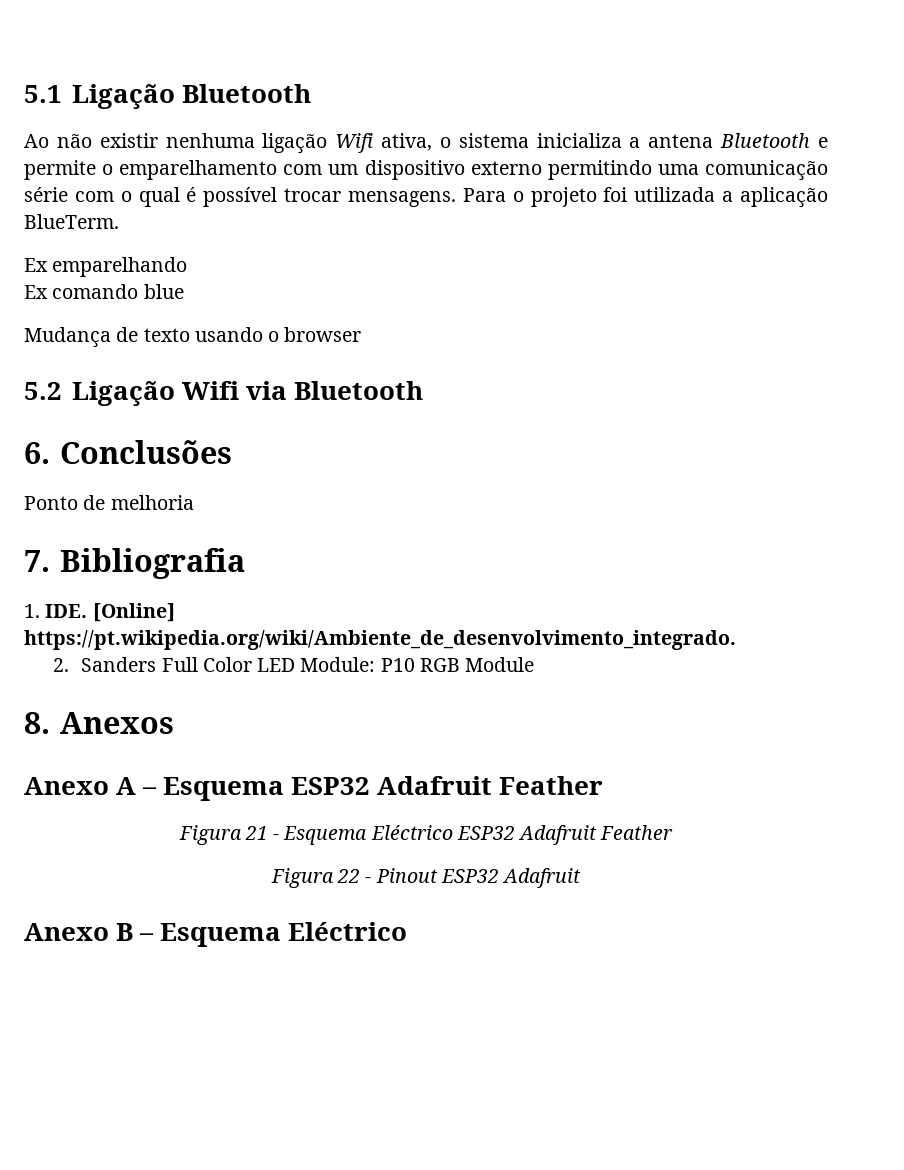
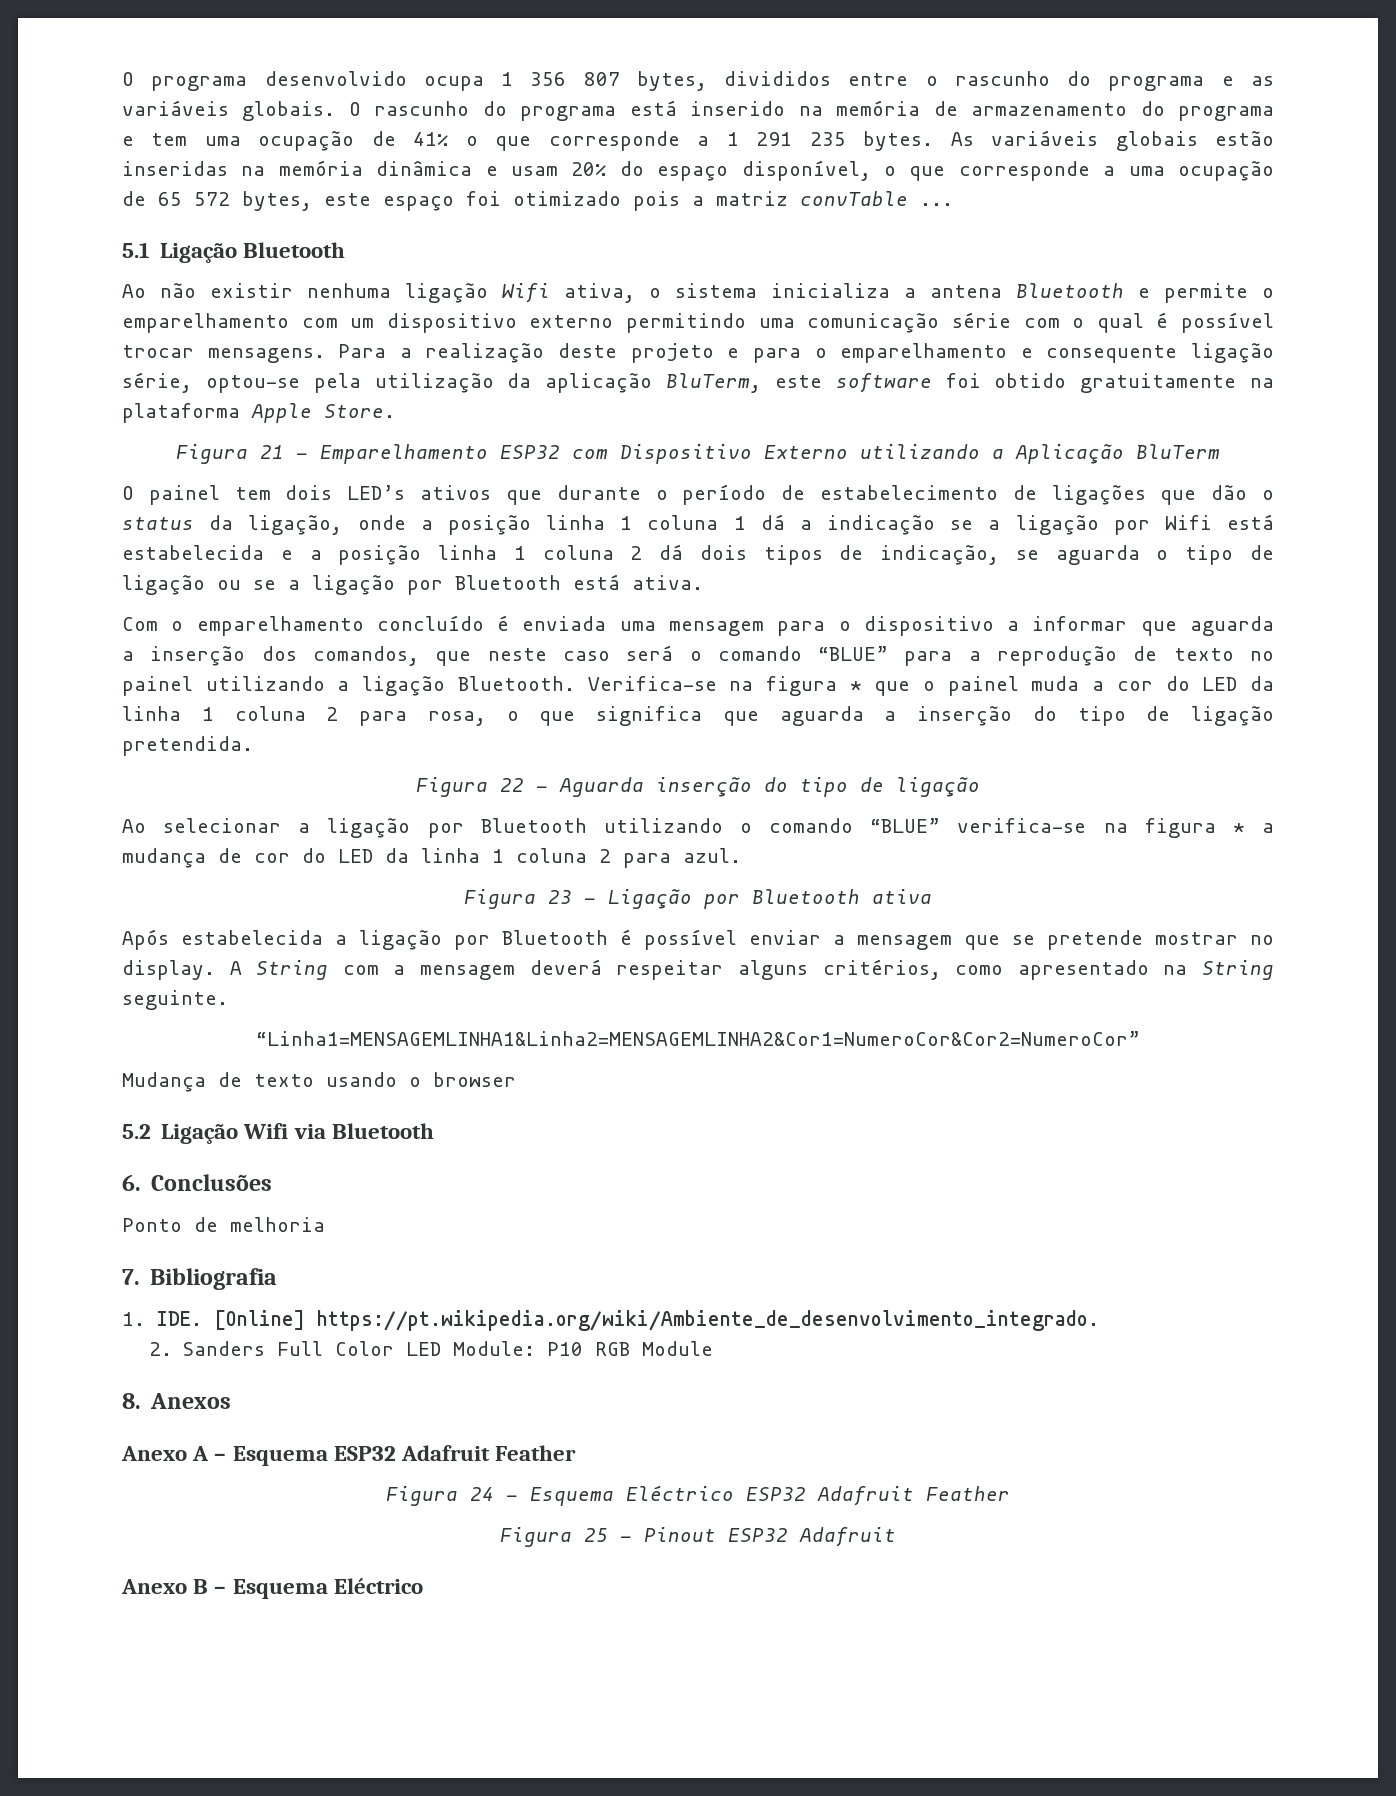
(24, 94) none -> [122,71,1274,91] [122,100,1274,121] [122,130,1275,151] [122,160,1274,181] [122,191,953,211] O programa desenvolvido ocupa 1 356 807 bytes, divididos entre o rascunho do programa e as variáveis globais. O rascunho do programa está inserido na memória de armazenamento do programa e tem uma ocupação de 41% o que corresponde a 1 291 235 bytes. As variáveis globais estão inseridas na memória dinâmica e usam 20% do espaço disponível, o que corresponde a uma ocupação de 65 572 bytes, este espaço foi otimizado pois a matriz convTable ... //
[512,187,828,208] [24,214,119,229] [24,257,188,277] [24,284,184,299] o projeto foi utilizada a aplicação BlueTerm. // Ex emparelhando // Ex comando blue -> [399,343,1275,363] [122,372,1275,393] [122,403,395,423] [176,444,1220,464] [122,484,1274,505] [122,514,1274,535] [122,544,1274,565] [122,574,703,595] [122,615,1275,636] [122,645,1274,666] [122,676,1275,696] [122,706,1274,726] [122,736,253,756] [416,777,980,797] [122,818,1274,838] [122,848,741,868] [464,889,932,909] [122,929,1274,950] [122,959,1274,980] [122,990,228,1010] [256,1031,1140,1046] a realização deste projeto e para o emparelhamento e consequente ligação série, optou-se pela utilização da aplicação BluTerm, este software foi obtido gratuitamente na plataforma Apple Store. // Figura 21 - Emparelhamento ESP32 com Dispositivo Externo utilizando a Aplicação BluTerm // O painel tem dois LED’s ativos que durante o período de estabelecimento de ligações que dão o status da ligação, onde a posição linha 1 coluna 1 dá a indicação se a ligação por Wifi está estabelecida e a posição linha 1 coluna 2 dá dois tipos de indicação, se aguarda o tipo de ligação ou se a ligação por Bluetooth está ativa. // Com o emparelhamento concluído é enviada uma mensagem para o dispositivo a informar que aguarda a inserção dos comandos, que neste caso será o comando “BLUE” para a reprodução de texto no painel utilizando a ligação Bluetooth. Verifica-se na figura * que o painel muda a cor do LED da linha 1 coluna 2 para rosa, o que significa que aguarda a inserção do tipo de ligação pretendida. // Figura 22 - Aguarda inserção do tipo de ligação // Ao selecionar a ligação por Bluetooth utilizando o comando “BLUE” verifica-se na figura * a mudança de cor do LED da linha 1 coluna 2 para azul. // Figura 23 - Ligação por Bluetooth ativa // Após estabelecida a ligação por Bluetooth é possível enviar a mensagem que se pretende mostrar no display. A String com a mensagem deverá respeitar alguns critérios, como apresentado na String seguinte. // “Linha1=MENSAGEMLINHA1&Linha2=MENSAGEMLINHA2&Cor1=NumeroCor&Cor2=NumeroCor”
[244,826,268,840] 21 -> [470,1487,494,1501] 24
[337,869,361,883] 22 -> [584,1528,608,1542] 25

